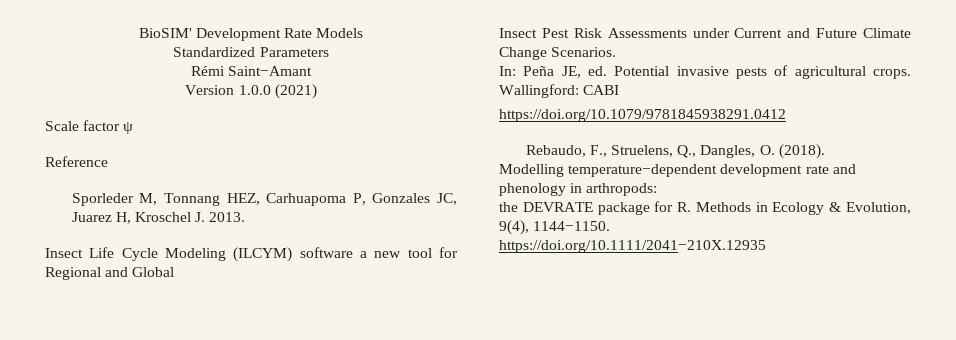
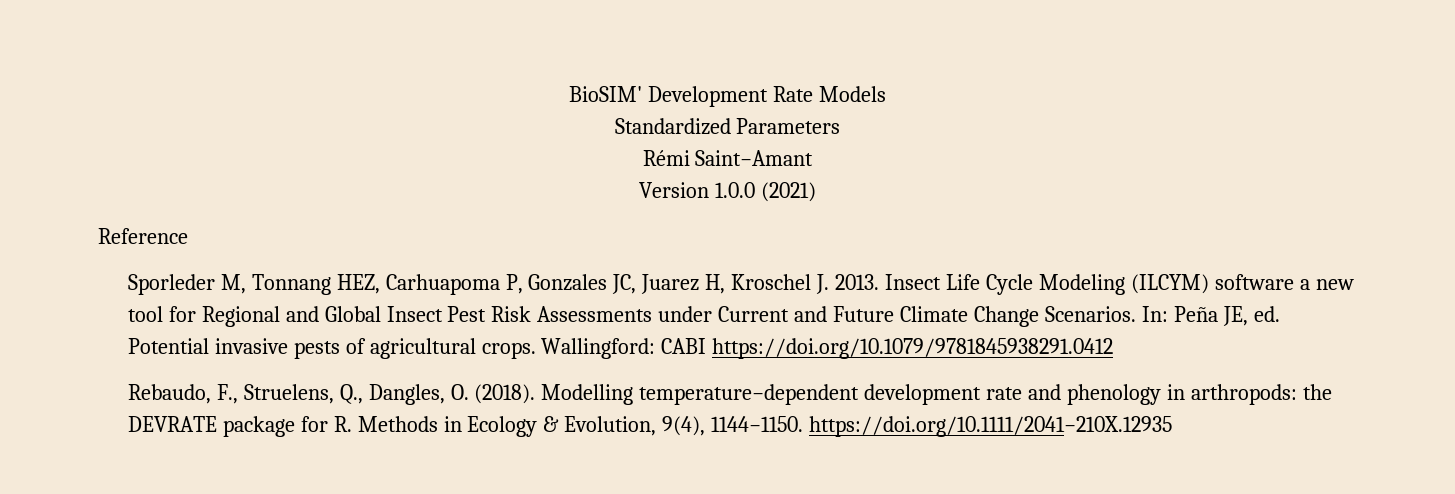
[45,120,134,134] // Scale factor ψ -> (816, 192) none
(246, 217) // -> (880, 282) none
(175, 272) // -> (381, 314) none
(617, 52) // -> (1136, 314) none
(620, 90) // -> (707, 346) none
(825, 151) // -> (536, 394) none
(658, 189) // -> (1297, 394) none
(611, 226) // -> (804, 424) none

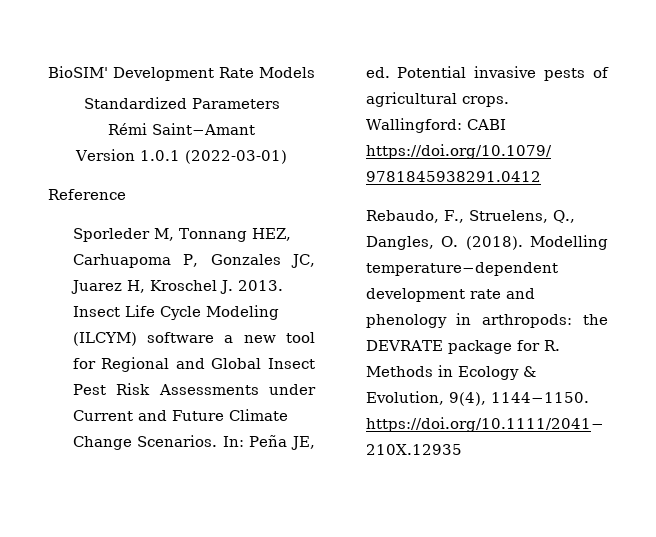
[715,182,816,202] 1.0.0 (2021) -> [139,150,287,164] 1.0.1 (2022-03-01)

